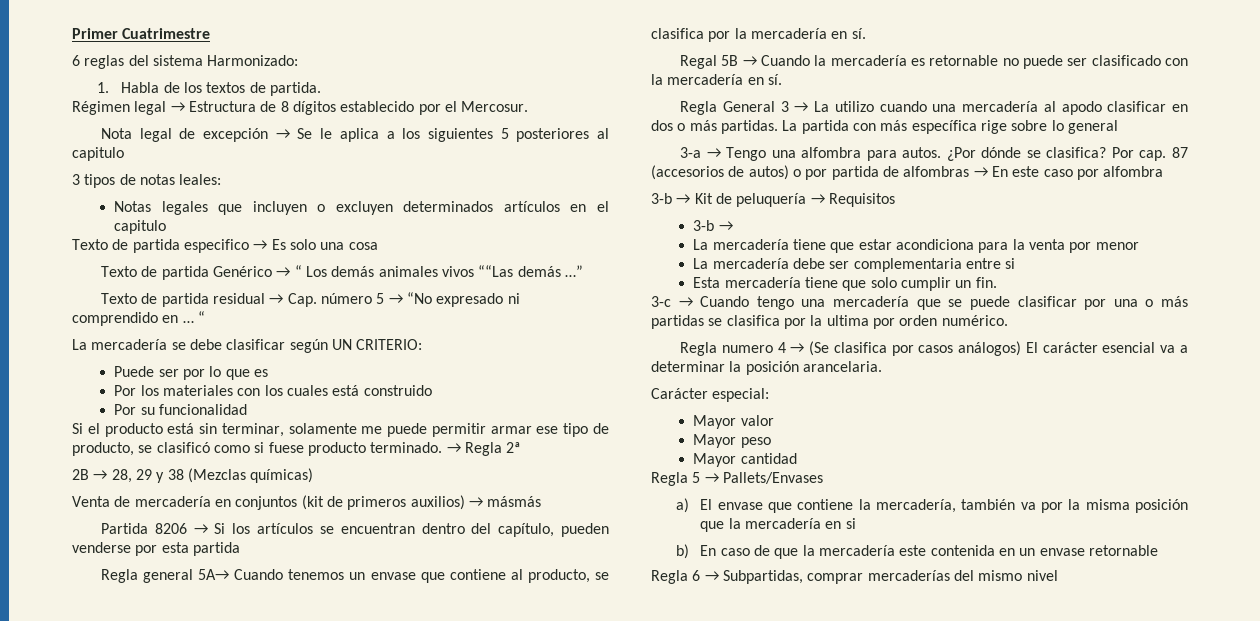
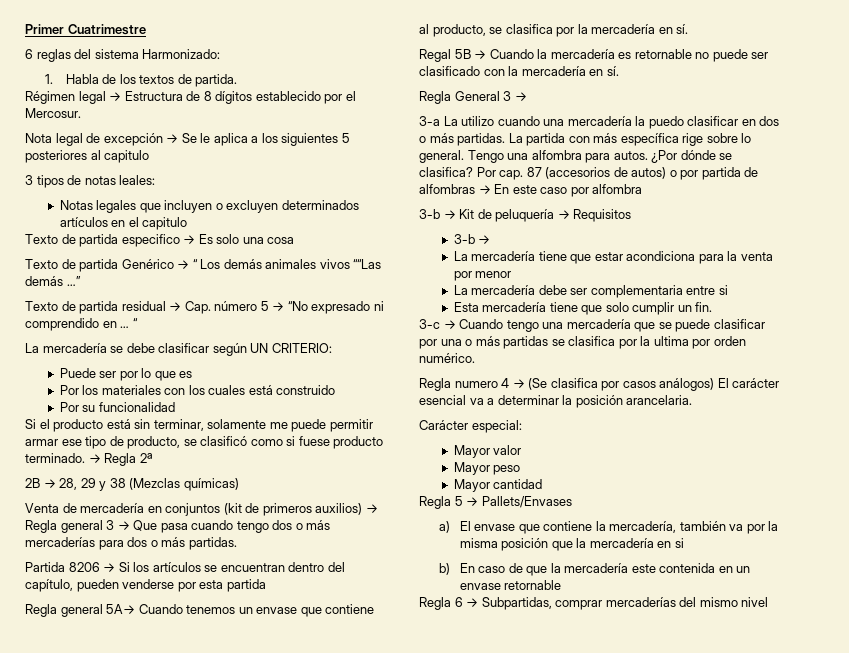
[487,496,542,507] másmás -> [25,520,331,533] [25,537,237,550] Regla general 3 → Que pasa cuando tengo dos o más mercaderías para dos o más partidas.
(809, 107) none -> [419,116,440,126] // 3-a
[1043,101,1102,115] al apodo -> [635,116,684,129] la puedo
[1067,120,1118,134] [680,147,721,158] general // 3-a → -> [419,150,464,163] general.

